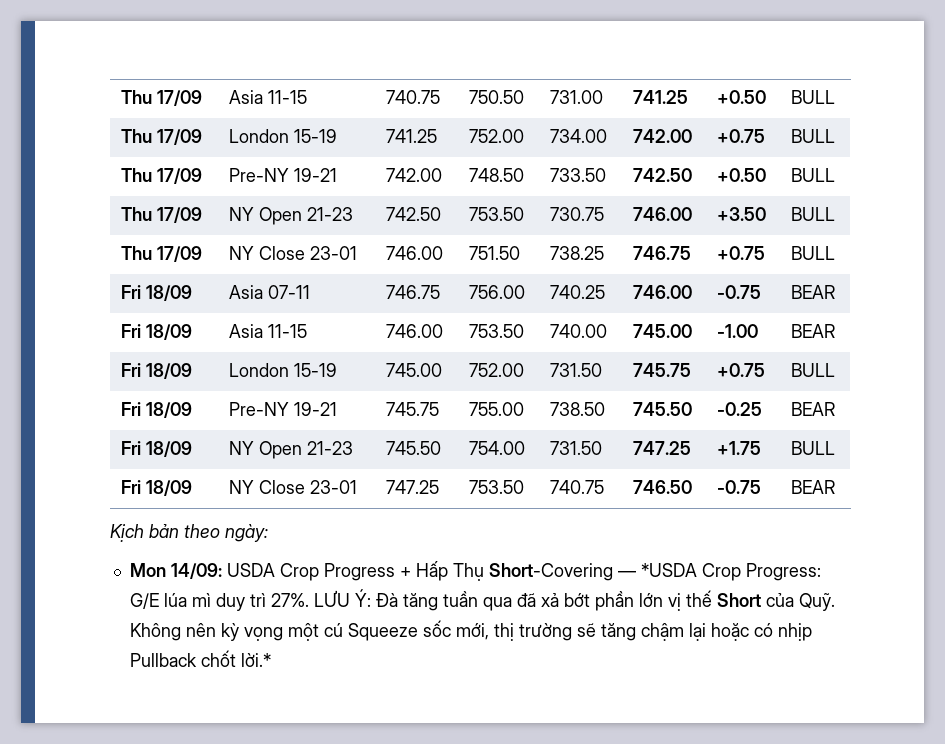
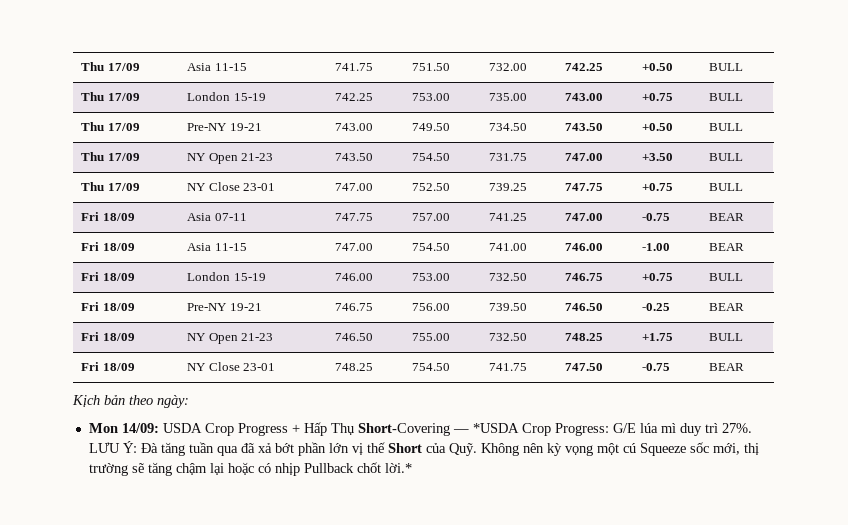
[386,90,441,104] [469,90,525,104] [550,90,604,104] [633,90,689,104] 740.75 | 750.50 | 731.00 | 741.25 -> [335,63,374,71] [412,63,451,71] [489,63,528,71] [565,63,604,71] 741.75 | 751.50 | 732.00 | 742.25
[386,129,438,143] [469,129,525,143] [550,129,608,143] [633,129,693,143] 741.25 | 752.00 | 734.00 | 742.00 -> [335,93,374,101] [412,93,451,101] [489,93,528,101] [565,93,604,101] 742.25 | 753.00 | 735.00 | 743.00
[386,168,443,182] [469,168,525,182] [550,168,607,182] [633,168,693,182] 742.00 | 748.50 | 733.50 | 742.50 -> [335,123,374,131] [412,123,451,131] [489,123,528,131] [565,123,604,131] 743.00 | 749.50 | 734.50 | 743.50
[386,207,442,221] [469,207,525,221] [550,207,605,221] [633,207,693,221] 742.50 | 753.50 | 730.75 | 746.00 -> [335,153,374,161] [412,153,451,161] [489,153,528,161] [565,153,604,161] 743.50 | 754.50 | 731.75 | 747.00
[386,246,444,260] [469,246,521,260] [550,246,605,260] [633,246,692,260] 746.00 | 751.50 | 738.25 | 746.75 -> [335,183,374,191] [412,183,451,191] [489,183,528,191] [565,183,604,191] 747.00 | 752.50 | 739.25 | 747.75
[386,285,441,299] [469,285,526,299] [550,285,606,299] [633,285,693,299] 746.75 | 756.00 | 740.25 | 746.00 -> [335,213,374,221] [412,213,451,221] [489,213,528,221] [565,213,604,221] 747.75 | 757.00 | 741.25 | 747.00
[386,324,444,338] [469,324,525,338] [550,324,608,338] [633,324,693,338] 746.00 | 753.50 | 740.00 | 745.00 -> [335,243,374,251] [412,243,451,251] [489,243,528,251] [565,243,604,251] 747.00 | 754.50 | 741.00 | 746.00
[386,363,443,377] [469,363,525,377] [550,363,603,377] [633,363,692,377] 745.00 | 752.00 | 731.50 | 745.75 -> [335,273,374,281] [412,273,451,281] [489,273,528,281] [565,273,604,281] 746.00 | 753.00 | 732.50 | 746.75
[386,402,440,416] [469,402,525,416] [550,402,606,416] [633,402,693,416] 745.75 | 755.00 | 738.50 | 745.50 -> [335,303,374,311] [412,303,451,311] [489,303,528,311] [565,303,604,311] 746.75 | 756.00 | 739.50 | 746.50
[386,441,442,455] [469,441,526,455] [550,441,603,455] [633,441,692,455] 745.50 | 754.00 | 731.50 | 747.25 -> [335,333,374,341] [412,333,451,341] [489,333,528,341] [565,333,604,341] 746.50 | 755.00 | 732.50 | 748.25
[386,480,440,494] [469,480,525,494] [550,480,605,494] [633,480,693,494] 747.25 | 753.50 | 740.75 | 746.50 -> [335,363,374,371] [412,363,451,371] [489,363,528,371] [565,363,604,371] 748.25 | 754.50 | 741.75 | 747.50

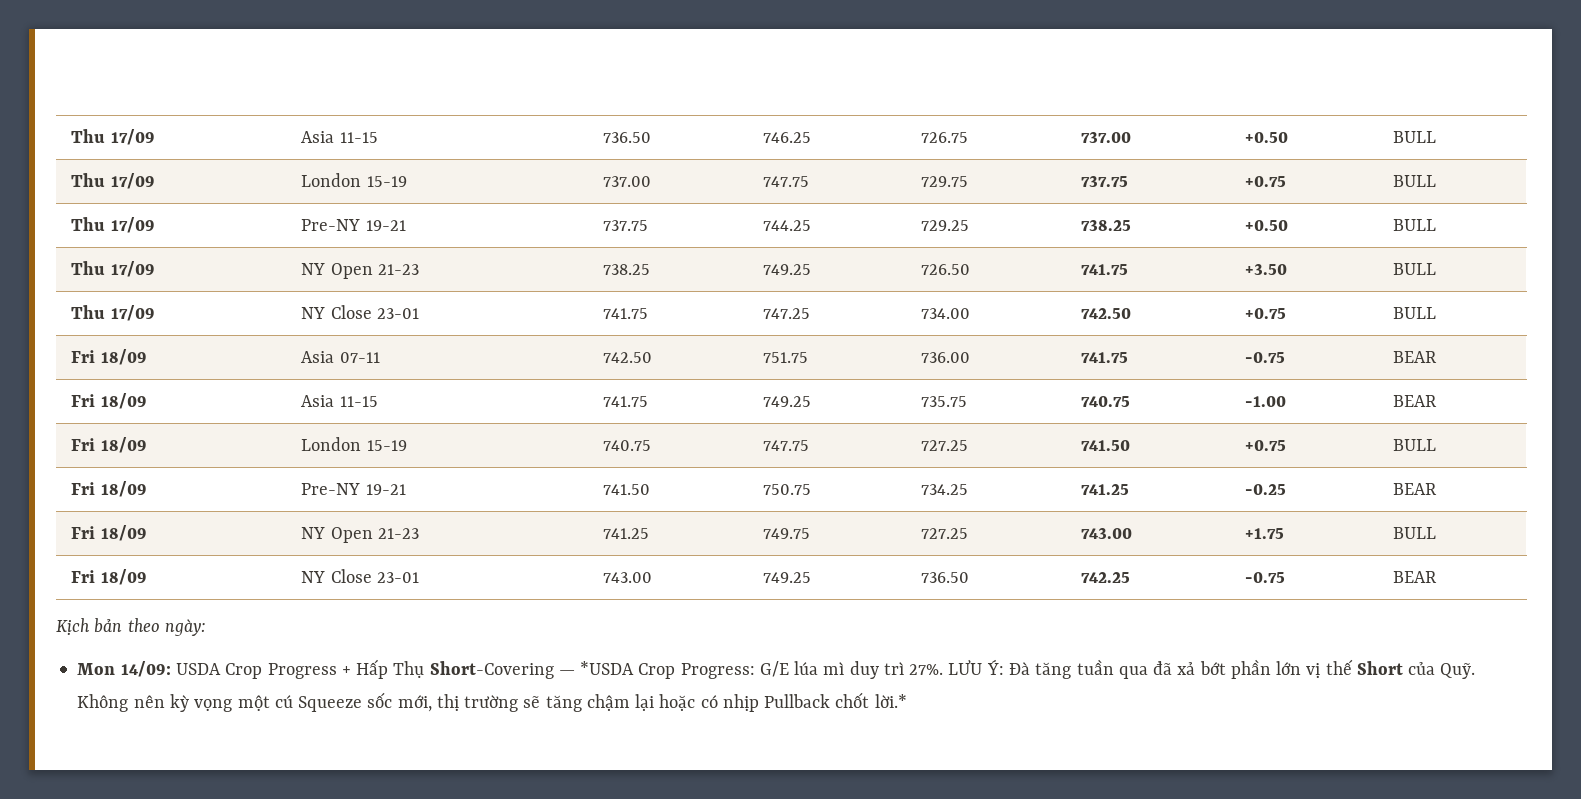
[335,63,374,71] [412,63,451,71] [489,63,528,71] [565,63,604,71] 741.75 | 751.50 | 732.00 | 742.25 -> [603,132,652,143] [763,132,812,143] [921,132,969,143] [1081,132,1132,143] 736.50 | 746.25 | 726.75 | 737.00
[335,93,374,101] [412,93,451,101] [489,93,528,101] [565,93,604,101] 742.25 | 753.00 | 735.00 | 743.00 -> [603,176,652,187] [763,176,810,187] [921,176,969,187] [1081,176,1129,187] 737.00 | 747.75 | 729.75 | 737.75
[335,123,374,131] [412,123,451,131] [489,123,528,131] [565,123,604,131] 743.00 | 749.50 | 734.50 | 743.50 -> [603,220,649,231] [763,220,812,231] [921,220,970,231] [1081,220,1132,231] 737.75 | 744.25 | 729.25 | 738.25
[335,153,374,161] [412,153,451,161] [489,153,528,161] [565,153,604,161] 743.50 | 754.50 | 731.75 | 747.00 -> [603,264,651,275] [763,264,812,275] [921,264,971,275] [1081,264,1129,275] 738.25 | 749.25 | 726.50 | 741.75
[335,183,374,191] [412,183,451,191] [489,183,528,191] [565,183,604,191] 747.00 | 752.50 | 739.25 | 747.75 -> [603,308,649,319] [763,308,811,319] [921,308,971,319] [1081,308,1132,319] 741.75 | 747.25 | 734.00 | 742.50
[335,213,374,221] [412,213,451,221] [489,213,528,221] [565,213,604,221] 747.75 | 757.00 | 741.25 | 747.00 -> [603,352,653,363] [763,352,809,363] [921,352,971,363] [1081,352,1129,363] 742.50 | 751.75 | 736.00 | 741.75
[335,243,374,251] [412,243,451,251] [489,243,528,251] [565,243,604,251] 747.00 | 754.50 | 741.00 | 746.00 -> [603,396,649,407] [763,396,812,407] [921,396,968,407] [1081,396,1131,407] 741.75 | 749.25 | 735.75 | 740.75
[335,273,374,281] [412,273,451,281] [489,273,528,281] [565,273,604,281] 746.00 | 753.00 | 732.50 | 746.75 -> [603,440,652,451] [763,440,810,451] [921,440,969,451] [1081,440,1131,451] 740.75 | 747.75 | 727.25 | 741.50
[335,303,374,311] [412,303,451,311] [489,303,528,311] [565,303,604,311] 746.75 | 756.00 | 739.50 | 746.50 -> [603,484,651,495] [763,484,812,495] [921,484,969,495] [1081,484,1130,495] 741.50 | 750.75 | 734.25 | 741.25
[335,333,374,341] [412,333,451,341] [489,333,528,341] [565,333,604,341] 746.50 | 755.00 | 732.50 | 748.25 -> [603,528,650,539] [763,528,811,539] [921,528,969,539] [1081,528,1133,539] 741.25 | 749.75 | 727.25 | 743.00
[335,363,374,371] [412,363,451,371] [489,363,528,371] [565,363,604,371] 748.25 | 754.50 | 741.75 | 747.50 -> [603,572,653,583] [763,572,812,583] [921,572,970,583] [1081,572,1131,583] 743.00 | 749.25 | 736.50 | 742.25

